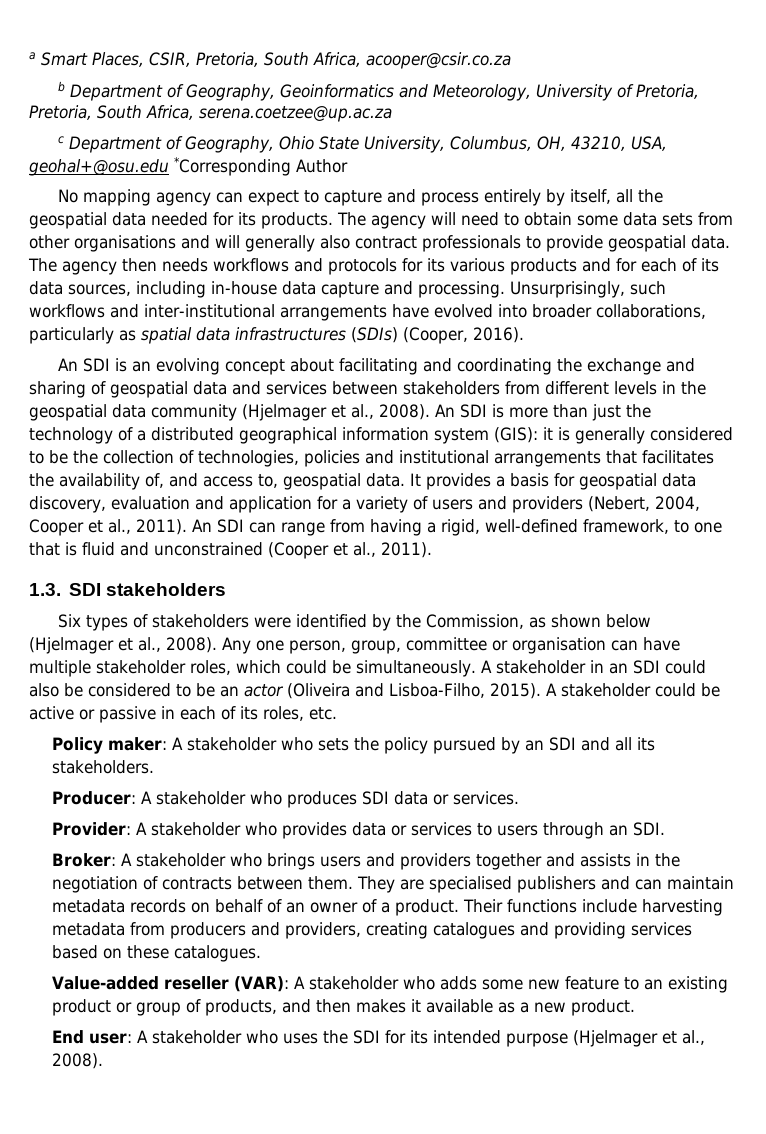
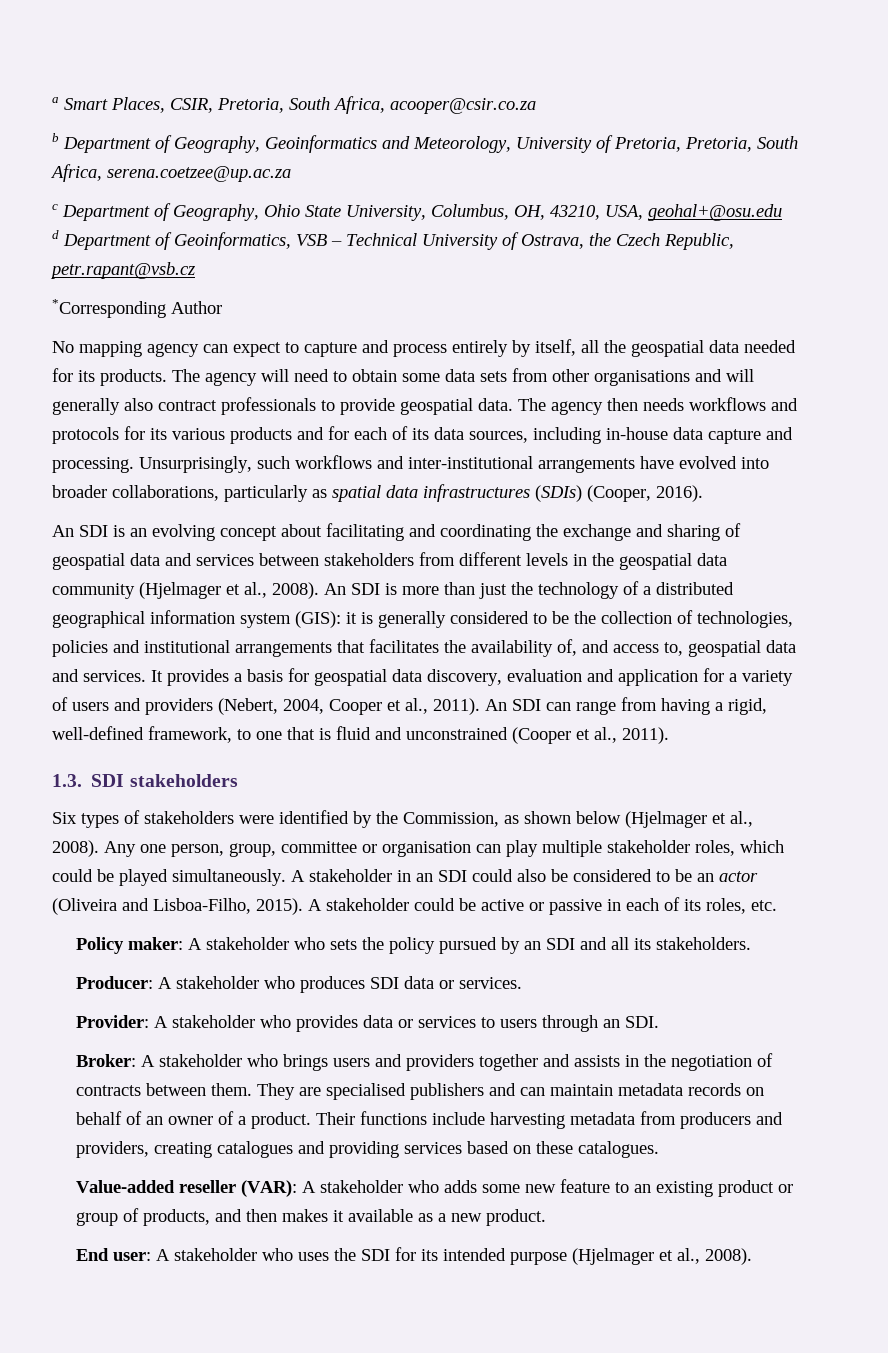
(169, 167) none -> [52,230,734,250] [50,262,195,279] // d Department of Geoinformatics, VSB – Technical University of Ostrava, the Czech Republic, petr.rapant@vsb.cz //
[366,473,405,487] data. -> [766,640,796,653] [52,669,146,682] data and services.
[643,637,680,651] have -> [506,840,538,857] play
(351, 667) none -> [119,869,168,886] played

